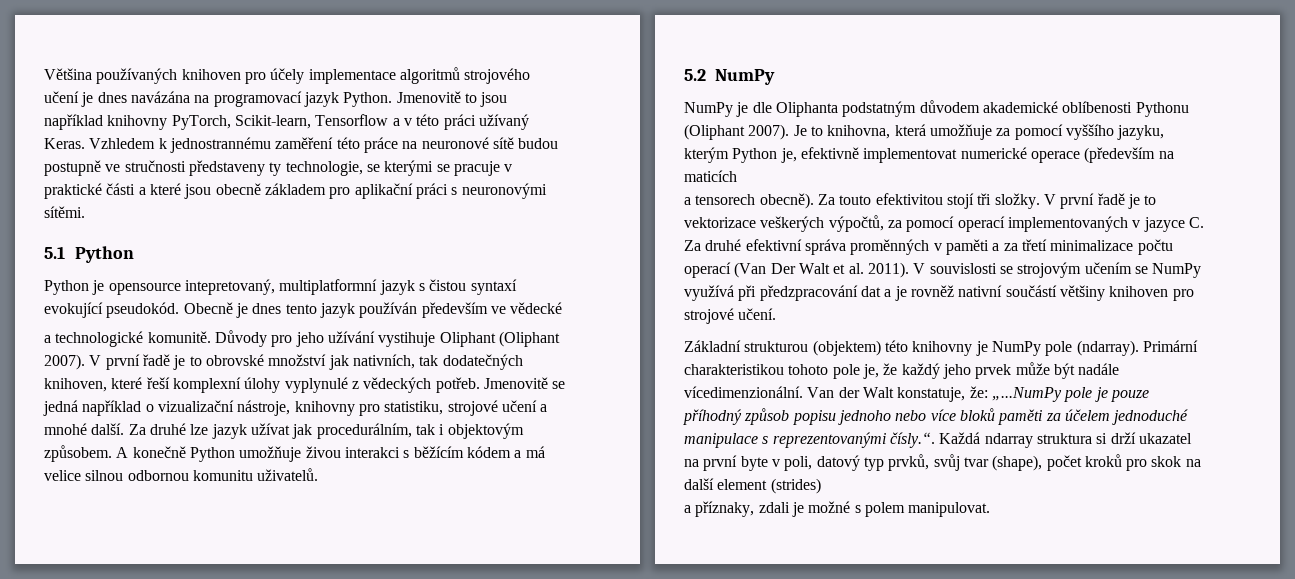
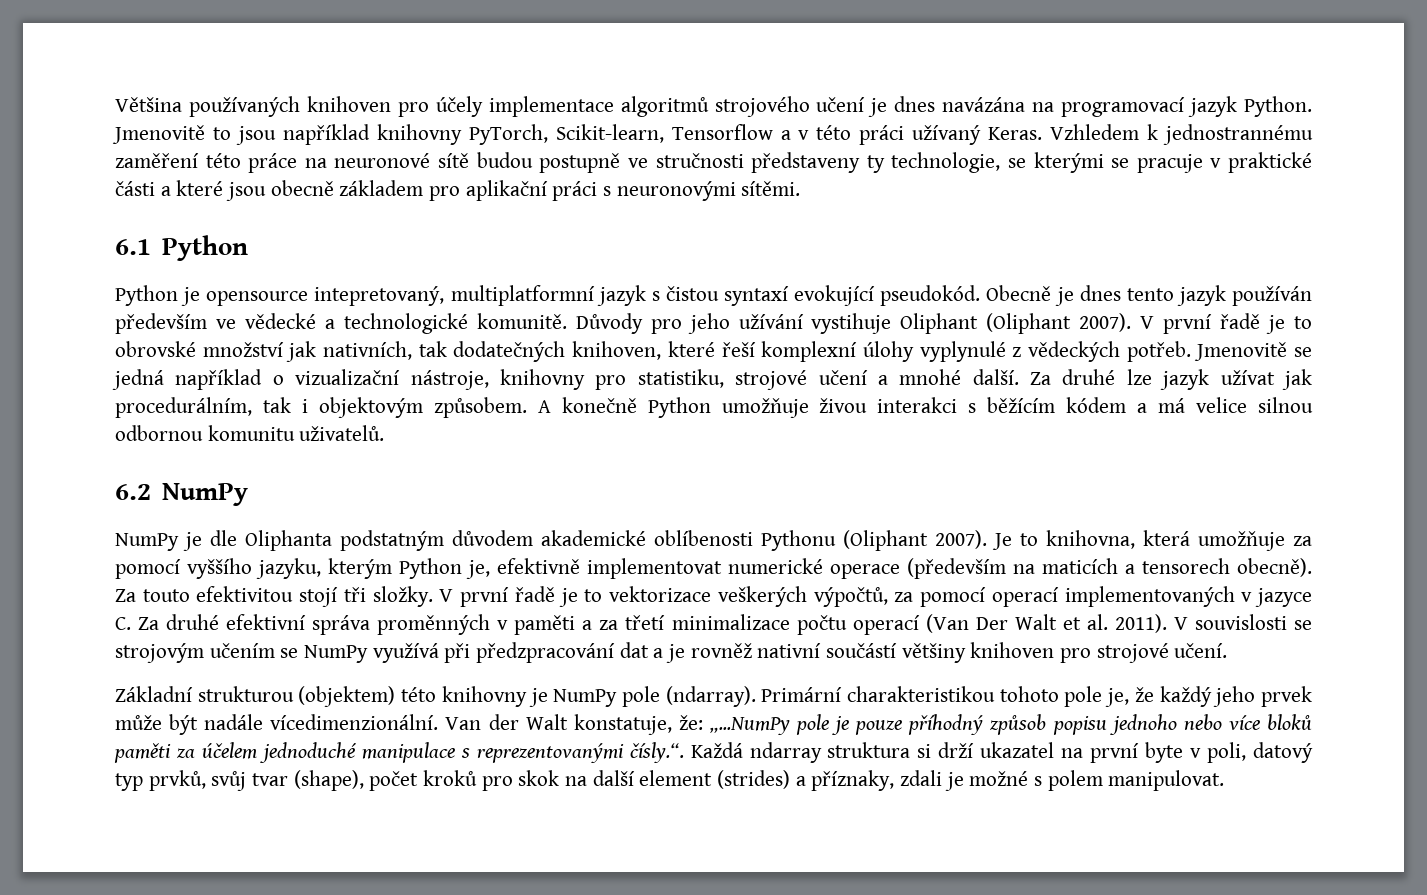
[44,246,65,259] 5.1 -> [115,239,151,255] 6.1
(563, 308) // -> (316, 321) none
[684,69,706,81] 5.2 -> [115,484,151,500] 6.2
(737, 176) // -> (1118, 566) none
(821, 486) // -> (791, 779) none

